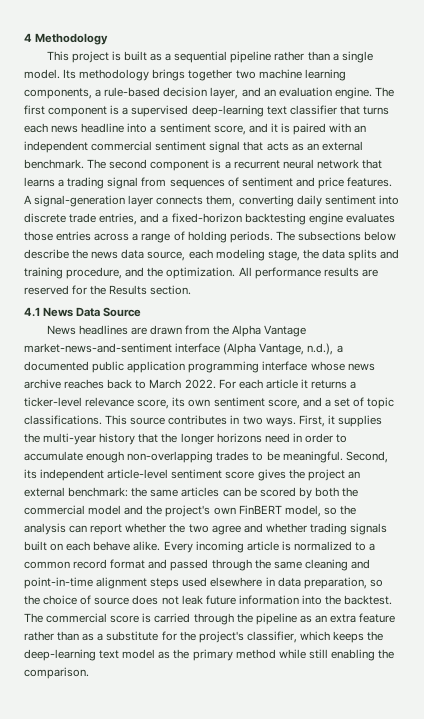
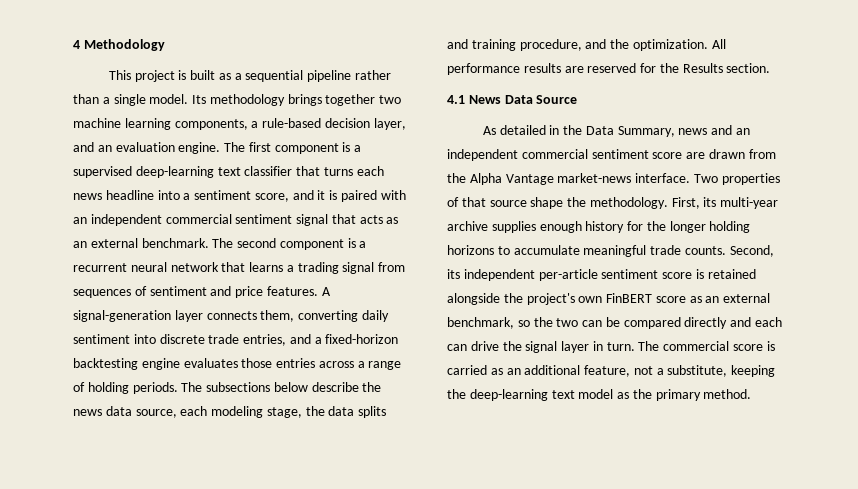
[46,325,128,335] News headlines -> [482,125,751,137] [447,149,683,161] As detailed in the Data Summary, news and an independent commercial sentiment score
[24,343,343,355] [24,361,375,373] [24,379,357,389] [24,397,395,409] [24,415,382,427] [24,433,348,445] [24,451,343,463] market-news-and-sentiment interface (Alpha Vantage, n.d.), a documented public application programming interface whose news archive reaches back to March 2022. For each article it returns a ticker-level relevance score, its own sentiment score, and a set of topic classifications. This source contributes in two ways. First, it supplies the multi-year history that the longer horizons need in order to accumulate enough non-overlapping trades to be meaningful. -> [557,173,780,185] [447,197,779,209] [447,221,751,233] [447,245,726,257] market-news interface. Two properties of that source shape the methodology. First, its multi-year archive supplies enough history for the longer holding horizons to accumulate meaningful trade counts.
[107,469,360,481] [24,487,359,499] [24,505,356,517] [24,523,388,535] [24,541,376,553] [24,559,370,571] [24,577,383,589] [24,595,393,605] article-level sentiment score gives the project an external benchmark: the same articles can be scored by both the commercial model and the project's own FinBERT model, so the analysis can report whether the two agree and whether trading signals built on each behave alike. Every incoming article is normalized to a common record format and passed through the same cleaning and point-in-time alignment steps used elsewhere in data preparation, so the choice of source does not leak future information into the backtest. -> [538,269,756,281] [447,293,771,305] [447,317,783,329] [447,341,635,353] per-article sentiment score is retained alongside the project's own FinBERT score as an external benchmark, so the two can be compared directly and each can drive the signal layer in turn.
[193,613,396,625] [24,631,365,643] through the pipeline as an extra feature rather than as a substitute for the project's classifier, which keeps -> [490,365,776,377] as an additional feature, not a substitute, keeping
[235,649,395,661] [24,667,89,679] method while still enabling the comparison. -> [703,389,752,399] method.

